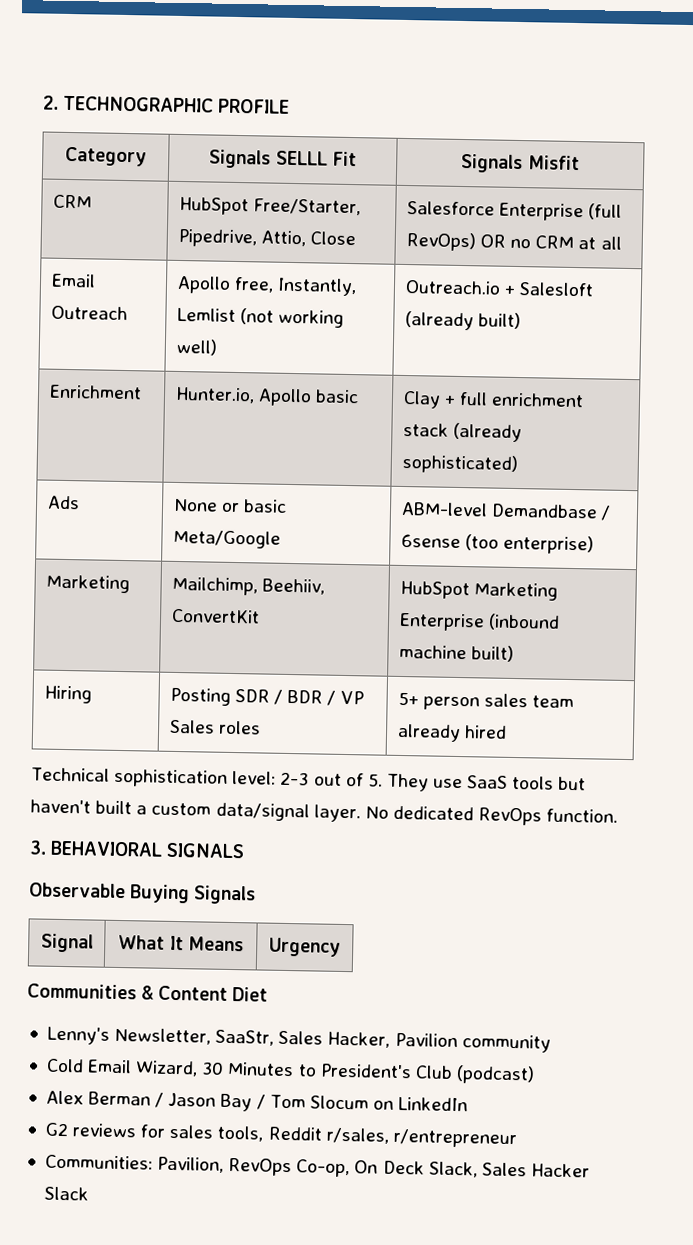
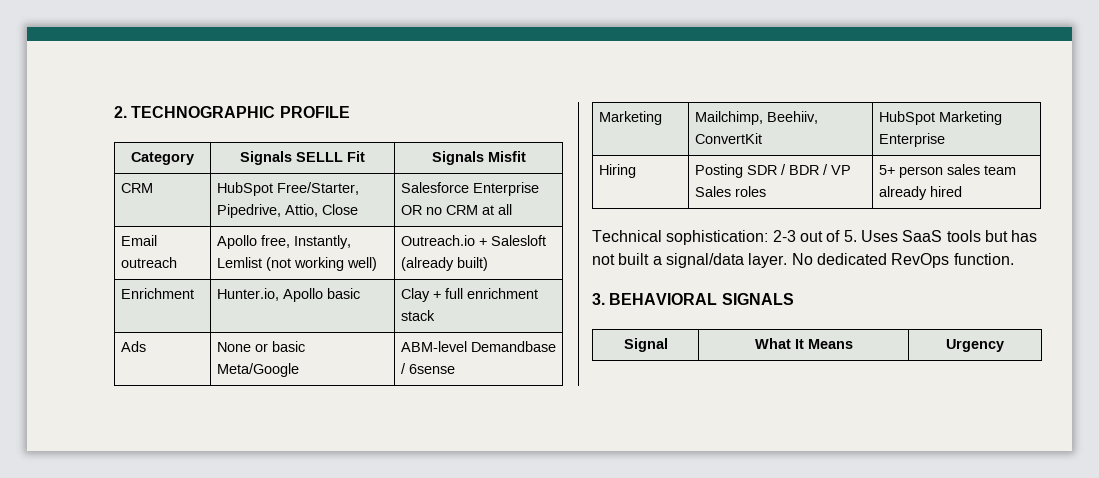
[588,203,623,220] [405,231,476,252] (full RevOps) -> (539, 189) none
[50,305,128,321] Outreach -> [120,257,177,268] outreach
[452,422,522,443] [401,453,518,475] (already sophisticated) -> (435, 315) none
[464,534,595,555] (too enterprise) -> (455, 369) none
[487,613,560,631] [398,644,514,662] (inbound machine built) -> (945, 140) none
[114,768,277,788] sophistication level: -> [666,230,769,245] sophistication:
[386,773,464,792] They use -> [860,230,898,242] Uses
[30,799,310,822] haven't built a custom data/signal -> [1011,230,1038,242] [592,253,744,268] has not built a signal/data
[29,882,257,905] // Observable Buying Signals -> (794, 299) none
[27,983,269,1002] [46,1026,551,1053] [45,1058,535,1085] [45,1090,469,1112] [44,1122,517,1149] [44,1154,590,1178] [43,1186,89,1201] // Communities & Content Diet // Lenny's Newsletter, SaaStr, Sales Hacker, Pavilion community // Cold Email Wizard, 30 Minutes to President's Club (podcast) // Alex Berman / Jason Bay / Tom Slocum on LinkedIn // G2 reviews for sales tools, Reddit r/sales, r/entrepreneur // Communities: Pavilion, RevOps Co-op, On Deck Slack, Sales Hacker Slack -> (1004, 345) none

